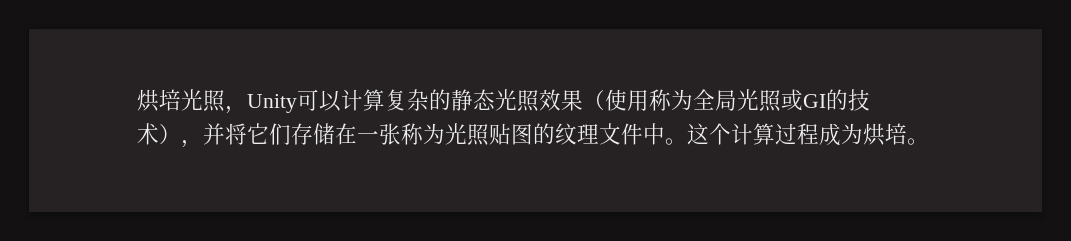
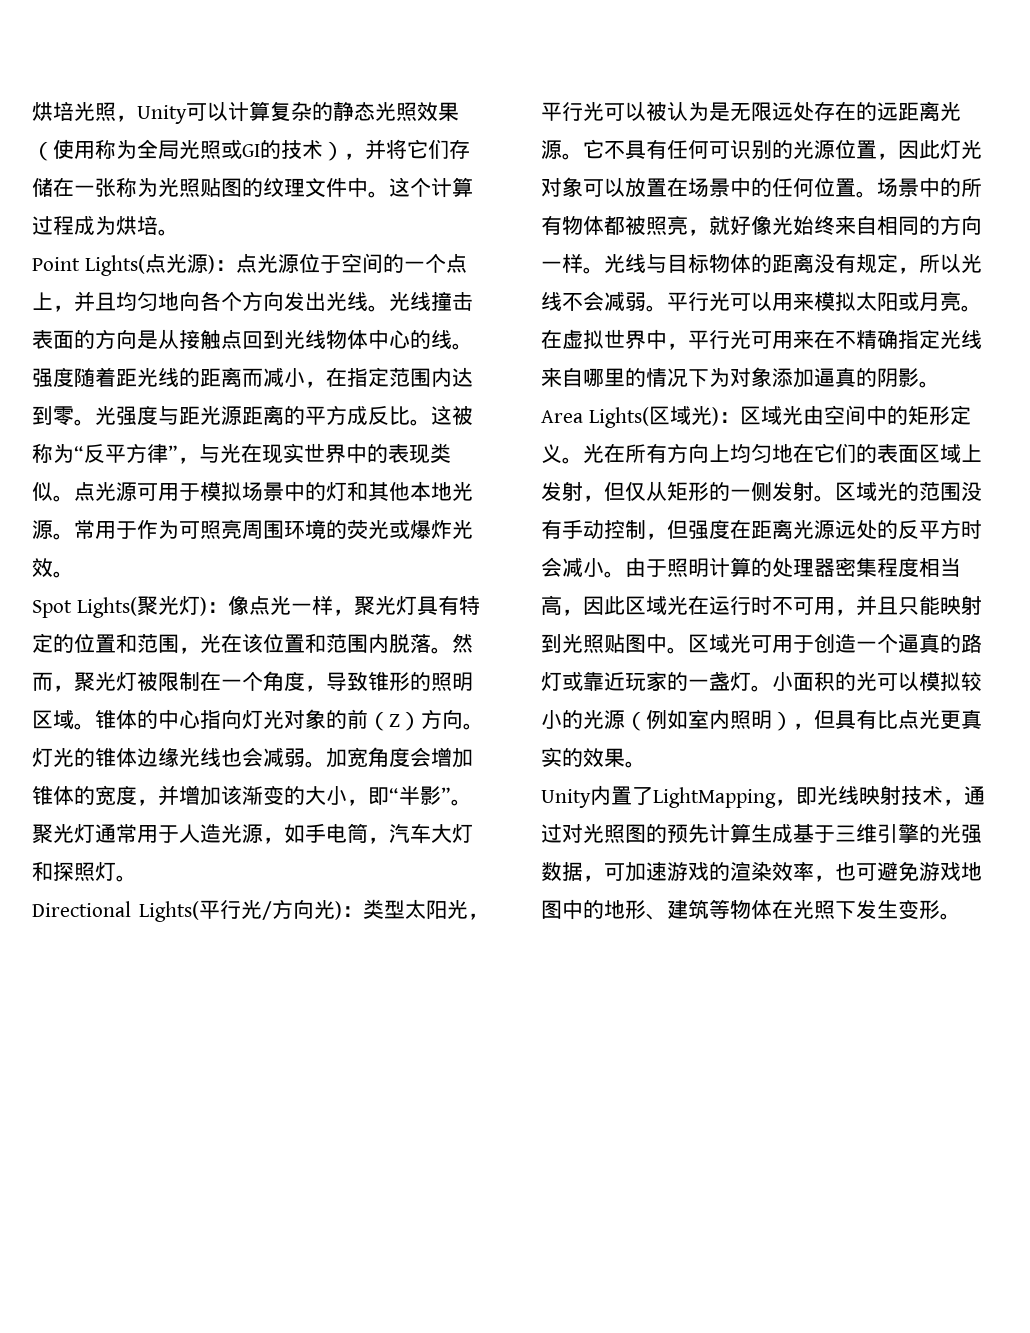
(929, 141) none -> [32,253,467,276] [32,291,473,312] [32,329,473,350] [32,367,473,388] [32,405,473,426] [32,443,451,464] [32,481,473,502] [32,519,473,540] [32,558,74,578] [32,595,480,618] [32,633,473,654] [32,671,473,692] [32,709,484,731] [32,747,473,768] [32,785,472,806] [32,823,473,844] [32,861,137,882] [32,899,489,922] [541,101,961,122] [541,139,982,160] [541,177,982,198] [541,215,982,236] [541,253,982,274] [541,291,982,312] [541,329,982,350] [541,367,940,388] [541,405,971,428] [541,443,982,464] [541,481,982,502] [541,519,982,540] [541,557,961,578] [541,595,982,616] [541,633,982,654] [541,671,982,692] [541,709,982,731] [541,747,646,768] [541,785,985,808] [541,823,982,844] [541,861,982,882] [541,899,961,920] // Point Lights(点光源)：点光源位于空间的一个点上，并且均匀地向各个方向发出光线。光线撞击表面的方向是从接触点回到光线物体中心的线。强度随着距光线的距离而减小，在指定范围内达到零。光强度与距光源距离的平方成反比。这被称为“反平方律”，与光在现实世界中的表现类似。点光源可用于模拟场景中的灯和其他本地光源。常用于作为可照亮周围环境的荧光或爆炸光效。 // Spot Lights(聚光灯)：像点光一样，聚光灯具有特定的位置和范围，光在该位置和范围内脱落。然而，聚光灯被限制在一个角度，导致锥形的照明区域。锥体的中心指向灯光对象的前（Z）方向。灯光的锥体边缘光线也会减弱。加宽角度会增加锥体的宽度，并增加该渐变的大小，即“半影”。聚光灯通常用于人造光源，如手电筒，汽车大灯和探照灯。 // Directional Lights(平行光/方向光)：类型太阳光，平行光可以被认为是无限远处存在的远距离光源。它不具有任何可识别的光源位置，因此灯光对象可以放置在场景中的任何位置。场景中的所有物体都被照亮，就好像光始终来自相同的方向一样。光线与目标物体的距离没有规定，所以光线不会减弱。平行光可以用来模拟太阳或月亮。在虚拟世界中，平行光可用来在不精确指定光线来自哪里的情况下为对象添加逼真的阴影。 // Area Lights(区域光)：区域光由空间中的矩形定义。光在所有方向上均匀地在它们的表面区域上发射，但仅从矩形的一侧发射。区域光的范围没有手动控制，但强度在距离光源远处的反平方时会减小。由于照明计算的处理器密集程度相当高，因此区域光在运行时不可用，并且只能映射到光照贴图中。区域光可用于创造一个逼真的路灯或靠近玩家的一盏灯。小面积的光可以模拟较小的光源（例如室内照明），但具有比点光更真实的效果。 // Unity内置了LightMapping，即光线映射技术，通过对光照图的预先计算生成基于三维引擎的光强数据，可加速游戏的渲染效率，也可避免游戏地图中的地形、建筑等物体在光照下发生变形。

